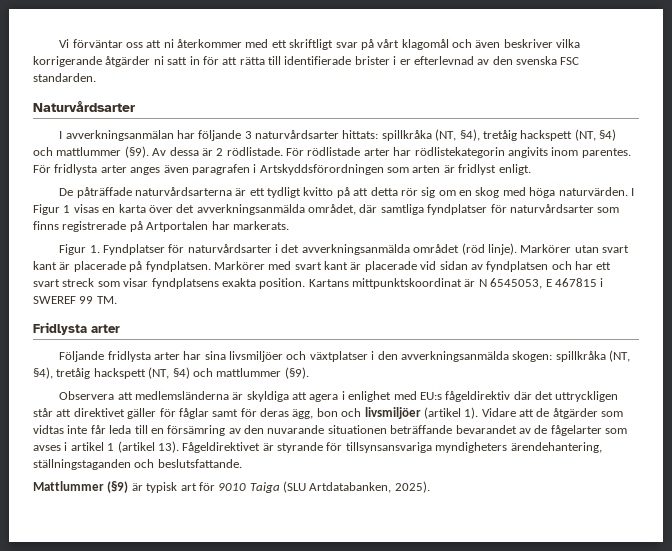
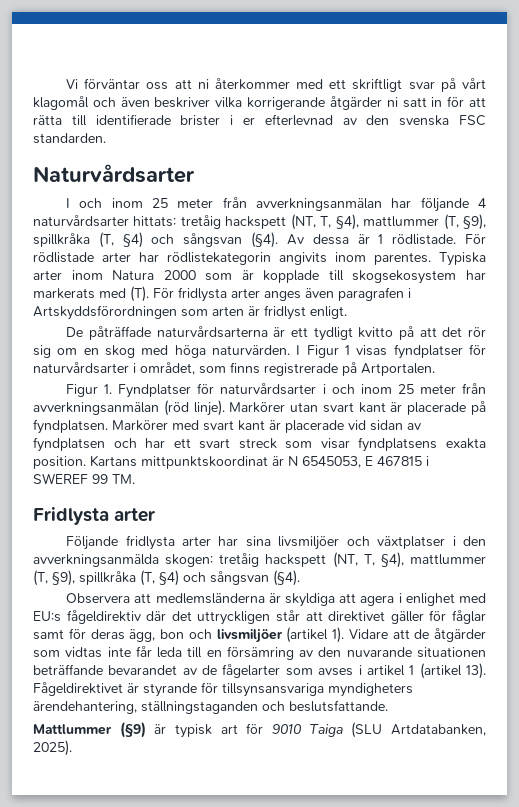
(63, 135) none -> [79,197,247,208] och inom 25 meter från
[244,131,252,139] 3 -> [478,198,486,208] 4
[381,129,617,141] [33,146,149,158] spillkråka (NT, §4), tretåig hackspett (NT, §4) och mattlummer (§9). -> [180,214,487,230] [33,232,279,248] tretåig hackspett (NT, T, §4), mattlummer (T, §9), spillkråka (T, §4) och sångsvan (§4).
[216,148,224,156] 2 -> [378,234,384,244] 1
(631, 153) none -> [439,252,486,266] [33,270,486,284] [33,286,149,302] Typiska arter inom Natura 2000 som är kopplade till skogsekosystem har markerats med (T).
[370,187,398,196] detta -> [442,327,463,337] det
[102,204,424,215] en karta över det avverkningsanmälda området, där samtliga -> (388, 350) none
(594, 208) none -> [133,362,195,375] i området,
[146,221,289,232] Artportalen har markerats. -> [361,363,435,376] Artportalen.
[281,244,460,255] det avverkningsanmälda området -> [331,383,487,394] [33,402,159,415] och inom 25 meter från avverkningsanmälan
[555,350,631,362] [33,367,309,379] spillkråka (NT, §4), tretåig hackspett (NT, §4) och mattlummer (§9). -> [219,552,487,568] [33,570,300,586] tretåig hackspett (NT, T, §4), mattlummer (T, §9), spillkråka (T, §4) och sångsvan (§4).

